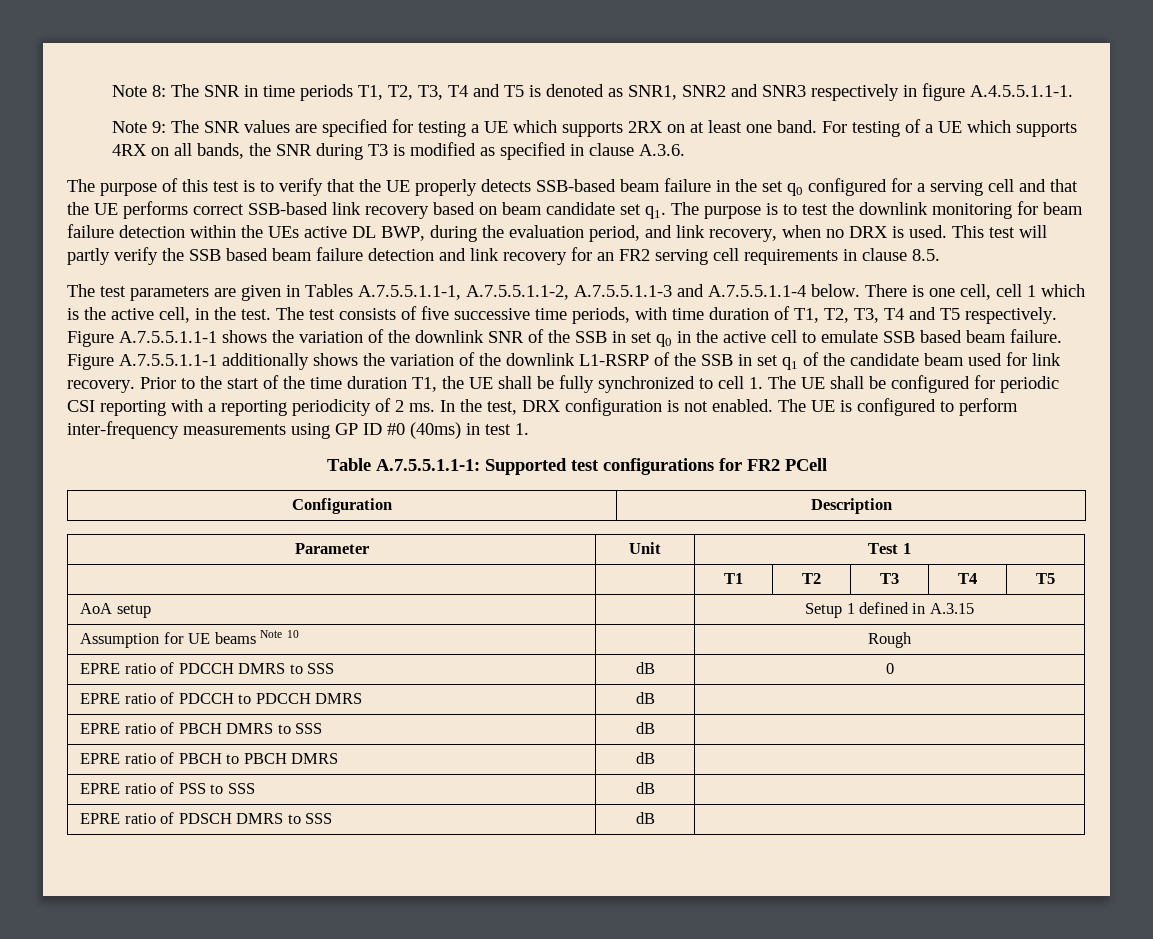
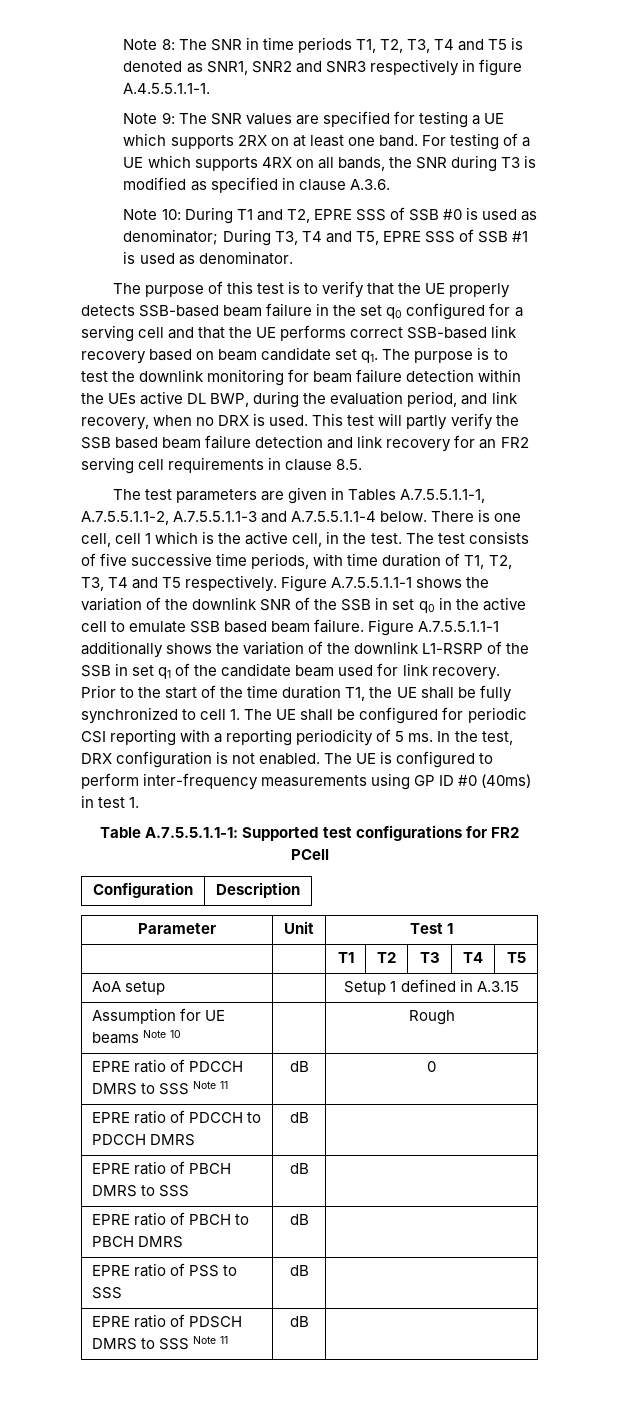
(685, 150) none -> [123,207,538,224] [123,229,528,246] [123,251,293,265] // Note 10: During T1 and T2, EPRE SSS of SSB #0 is used as denominator; During T3, T4 and T5, EPRE SSS of SSB #1 is used as denominator.
[395,400,404,412] 2 -> [395,731,405,742] 5
(335, 668) none -> [193,1081,229,1089] Note 11
(333, 818) none -> [193,1336,229,1344] Note 11

